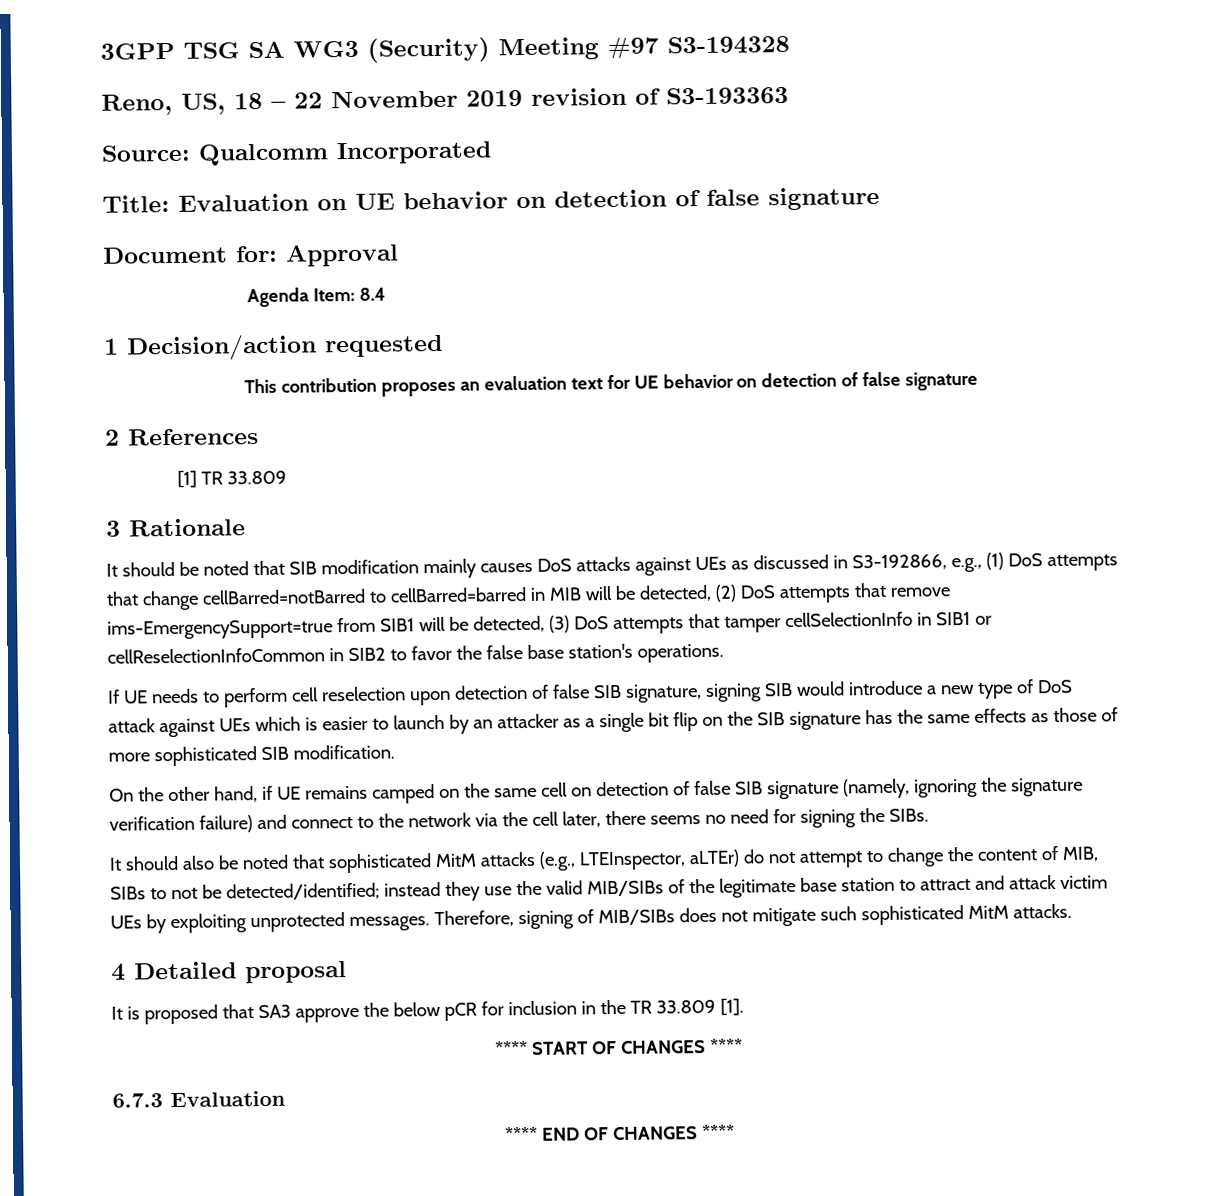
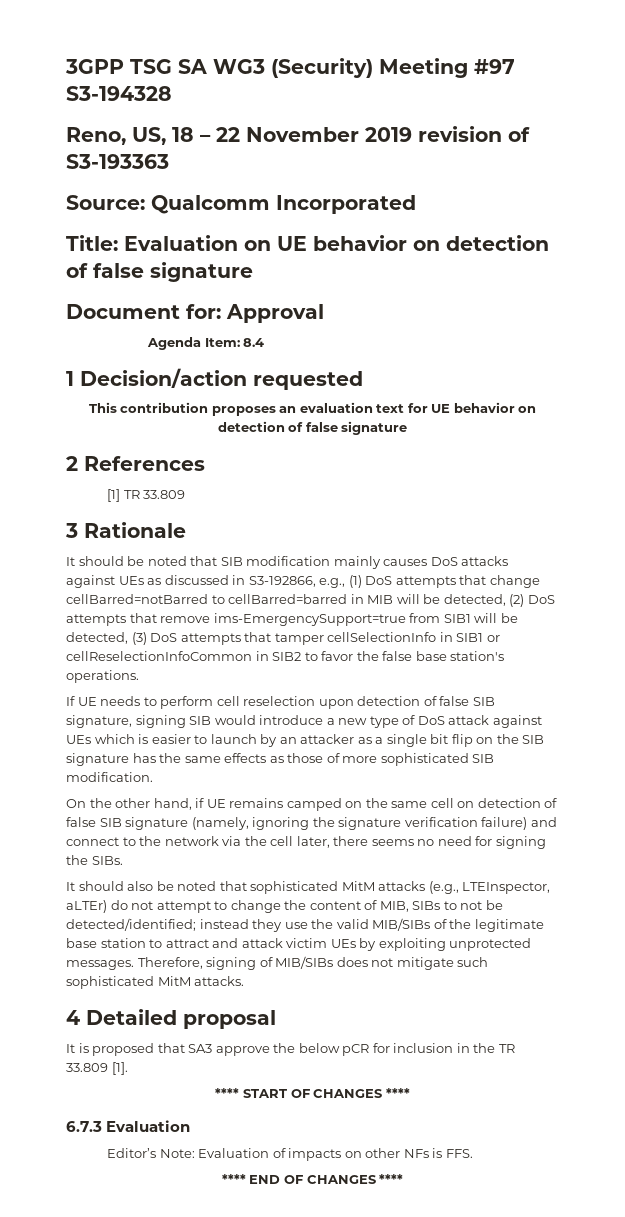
(285, 1099) none -> [106,1148,473,1161] // Editor’s Note: Evaluation of impacts on other NFs is FFS.

